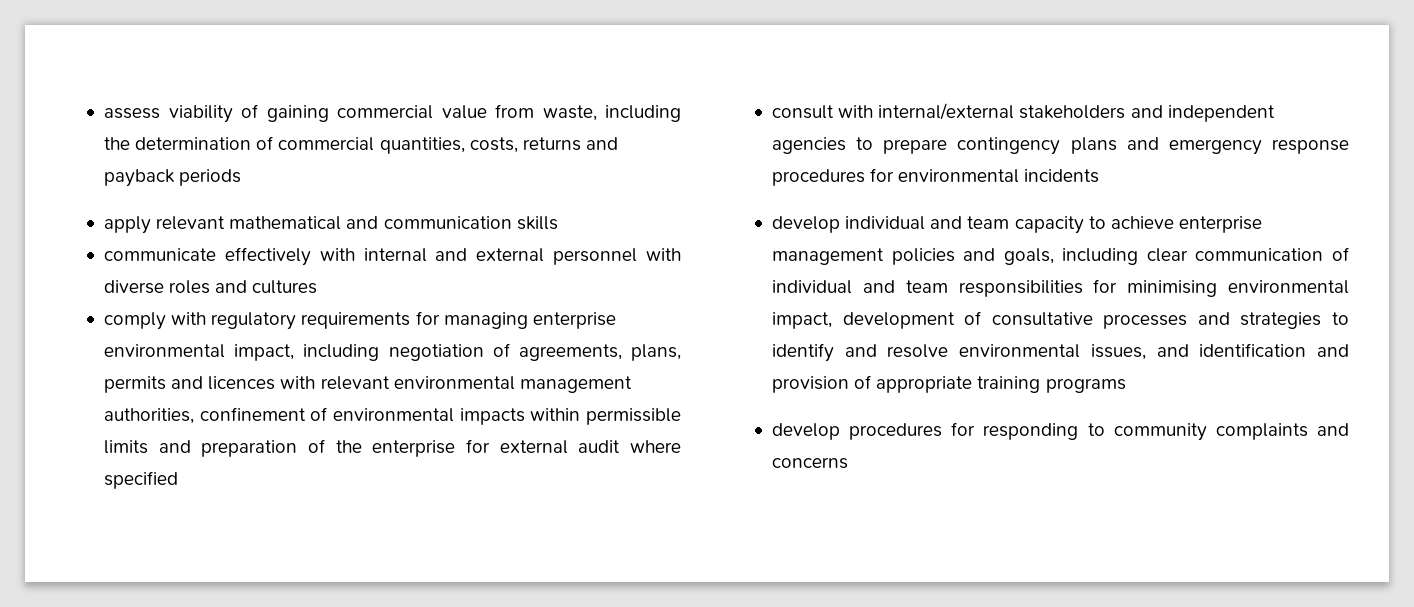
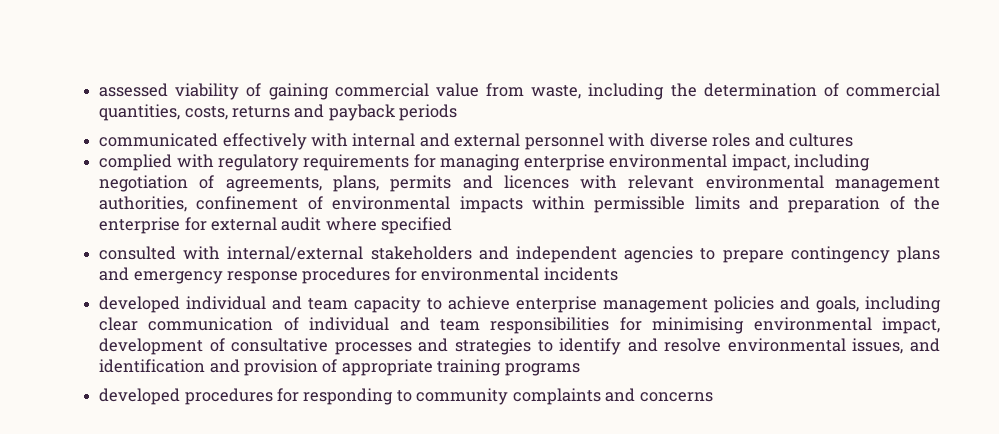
[104,108,161,119] assess -> [99,83,169,97] assessed
[104,216,558,234] [104,248,217,261] apply relevant mathematical and communication skills // communicate -> [99,133,219,147] communicated
[104,312,167,330] comply -> [99,154,173,171] complied
[772,105,835,119] consult -> [99,246,177,260] consulted
[772,216,841,233] develop -> [99,296,181,313] developed
[772,423,841,440] develop -> [99,388,181,405] developed

